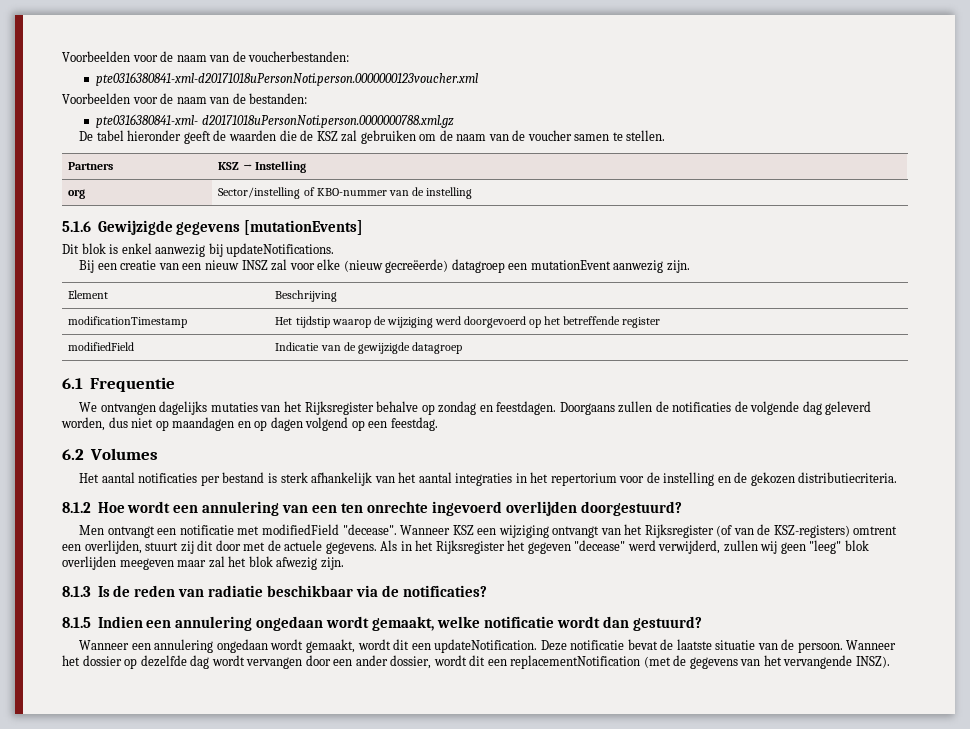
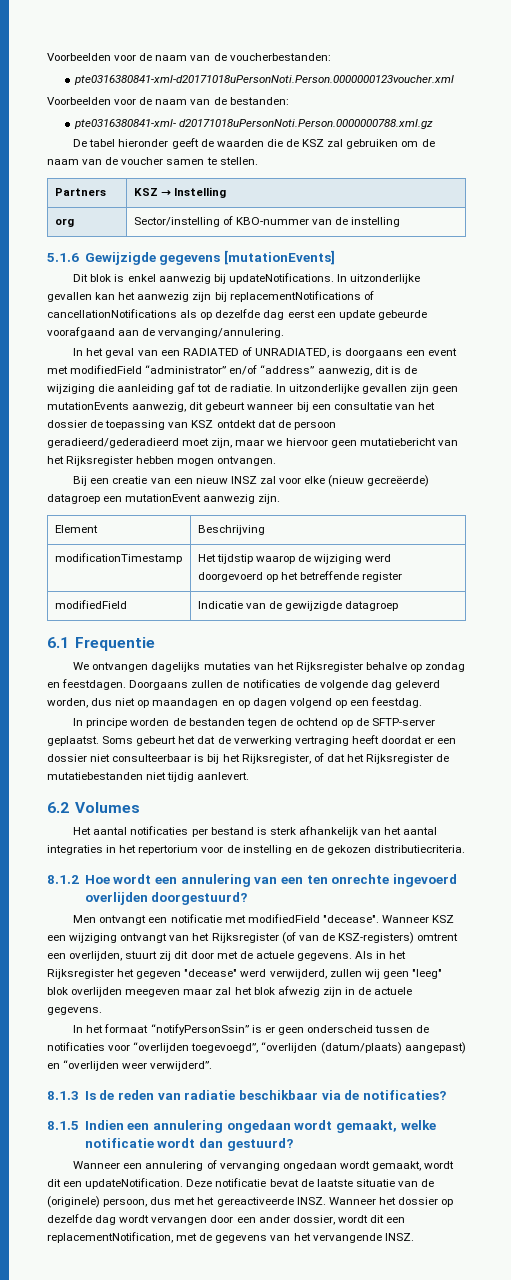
[96,72,479,86] pte0316380841-xml-d20171018uPersonNoti.person.0000000123voucher.xml -> [73,75,454,85] pte0316380841-xml-d20171018uPersonNoti.Person.0000000123voucher.xml
[201,115,454,128] d20171018uPersonNoti.person.0000000788.xml.gz -> [179,119,434,129] d20171018uPersonNoti.Person.0000000788.xml.gz
(335, 250) none -> [336,274,421,284] [47,291,374,302] [47,309,427,320] [47,327,285,338] [73,347,458,358] [47,365,417,376] [47,383,459,394] [47,402,435,412] [47,420,336,430] [47,438,458,448] [47,456,277,466] In uitzonderlijke gevallen kan het aanwezig zijn bij replacementNotifications of cancellationNotifications als op dezelfde dag eerst een update gebeurde voorafgaand aan de vervanging/annulering. // In het geval van een RADIATED of UNRADIATED, is doorgaans een event met modifiedField “administrator” en/of “address” aanwezig, dit is de wijziging die aanleiding gaf tot de radiatie. In uitzonderlijke gevallen zijn geen mutationEvents aanwezig, dit gebeurt wanneer bij een consultatie van het dossier de toepassing van KSZ ontdekt dat de persoon geradieerd/gederadieerd moet zijn, maar we hiervoor geen mutatiebericht van het Rijksregister hebben mogen ontvangen.
(438, 424) none -> [73,718,436,728] [47,735,457,746] [47,753,450,764] [47,772,250,782] // In principe worden de bestanden tegen de ochtend op de SFTP-server geplaatst. Soms gebeurt het dat de verwerking vertraging heeft doordat er een dossier niet consulteerbaar is bij het Rijksregister, of dat het Rijksregister de mutatiebestanden niet tijdig aanlevert.
[320,557,344,570] zijn. -> [322,987,413,997] [47,1007,102,1015] [73,1024,430,1035] [47,1042,466,1054] [47,1060,213,1071] zijn in de actuele gegevens. // In het formaat “notifyPersonSsin” is er geen onderscheid tussen de notificaties voor “overlijden toegevoegd”, “overlijden (datum/plaats) aangepast) en “overlijden weer verwijderd”.
(214, 646) none -> [206,1160,280,1171] of vervanging
[797,642,843,653] persoon. -> [47,1196,326,1208] (originele) persoon, dus met het gereactiveerde INSZ.
[510,655,671,669] replacementNotification (met -> [47,1232,198,1243] replacementNotification, met
[855,656,890,668] INSZ). -> [384,1233,414,1241] INSZ.

